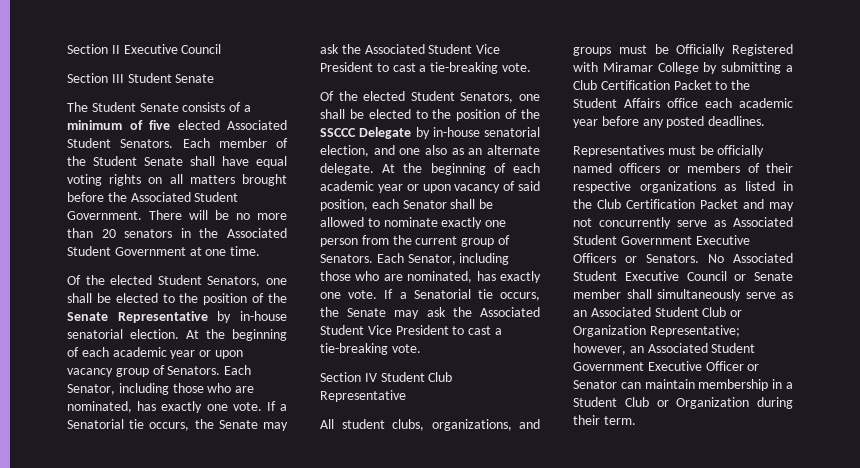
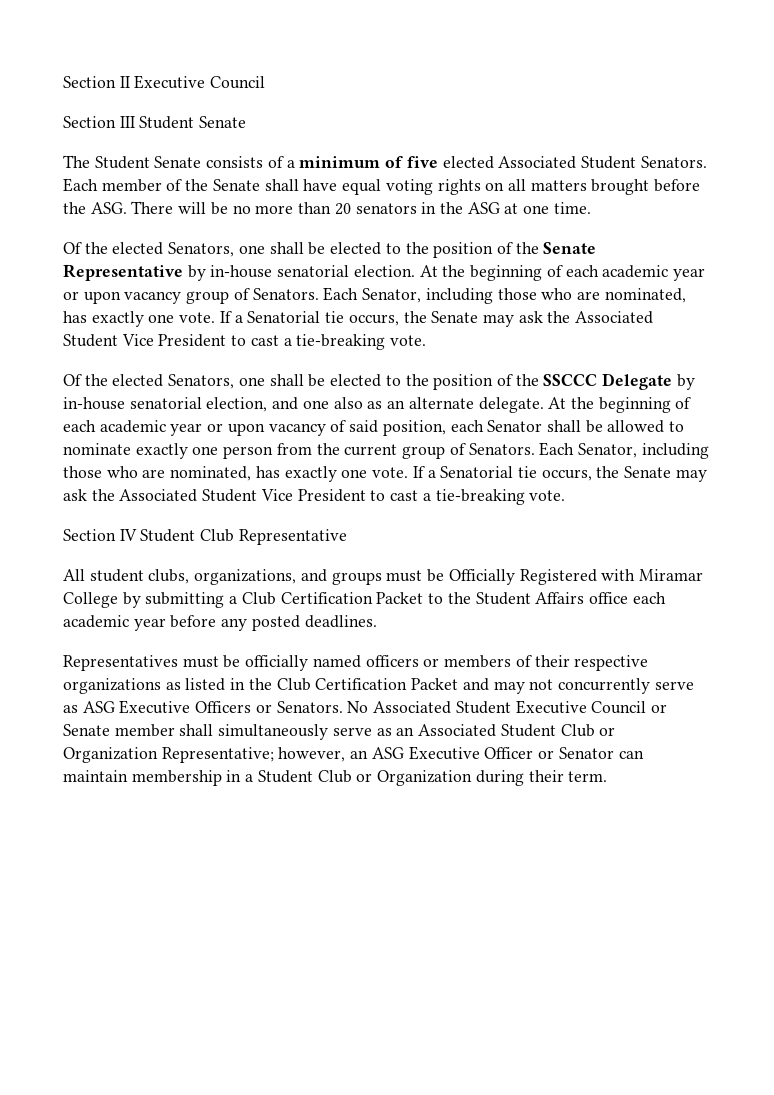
[93,156,137,166] Student -> (209, 185) none
[130,192,239,202] [67,211,142,220] Associated Student Government. -> [90,202,127,214] ASG.
[226,228,287,238] [67,246,186,256] Associated Student Government -> [467,202,500,214] ASG
[157,275,202,285] Student -> (164, 248) none
[410,91,455,101] Student -> (164, 380) none
[733,217,793,227] [573,235,692,245] Associated Student Government -> [82,701,115,713] ASG
[647,343,756,353] [573,362,644,371] Associated Student Government -> [371,747,404,759] ASG

